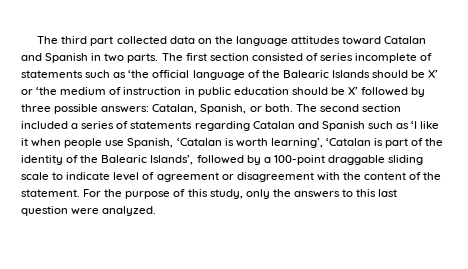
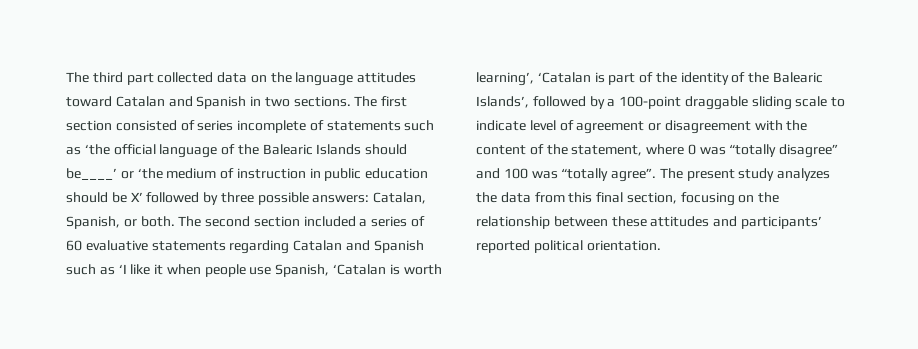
[127,53,159,63] parts. -> [293,96,351,107] sections.
[411,70,439,78] be X’ -> [66,168,117,180] be____’
(129, 125) none -> [66,240,148,251] 60 evaluative
[21,189,398,199] [21,206,157,216] statement. For the purpose of this study, only the answers to this last question were analyzed. -> [571,144,839,158] [476,168,831,182] [476,192,780,206] [476,216,822,229] [476,240,661,253] statement, where 0 was “totally disagree” and 100 was “totally agree”. The present study analyzes the data from this final section, focusing on the relationship between these attitudes and participants’ reported political orientation.

